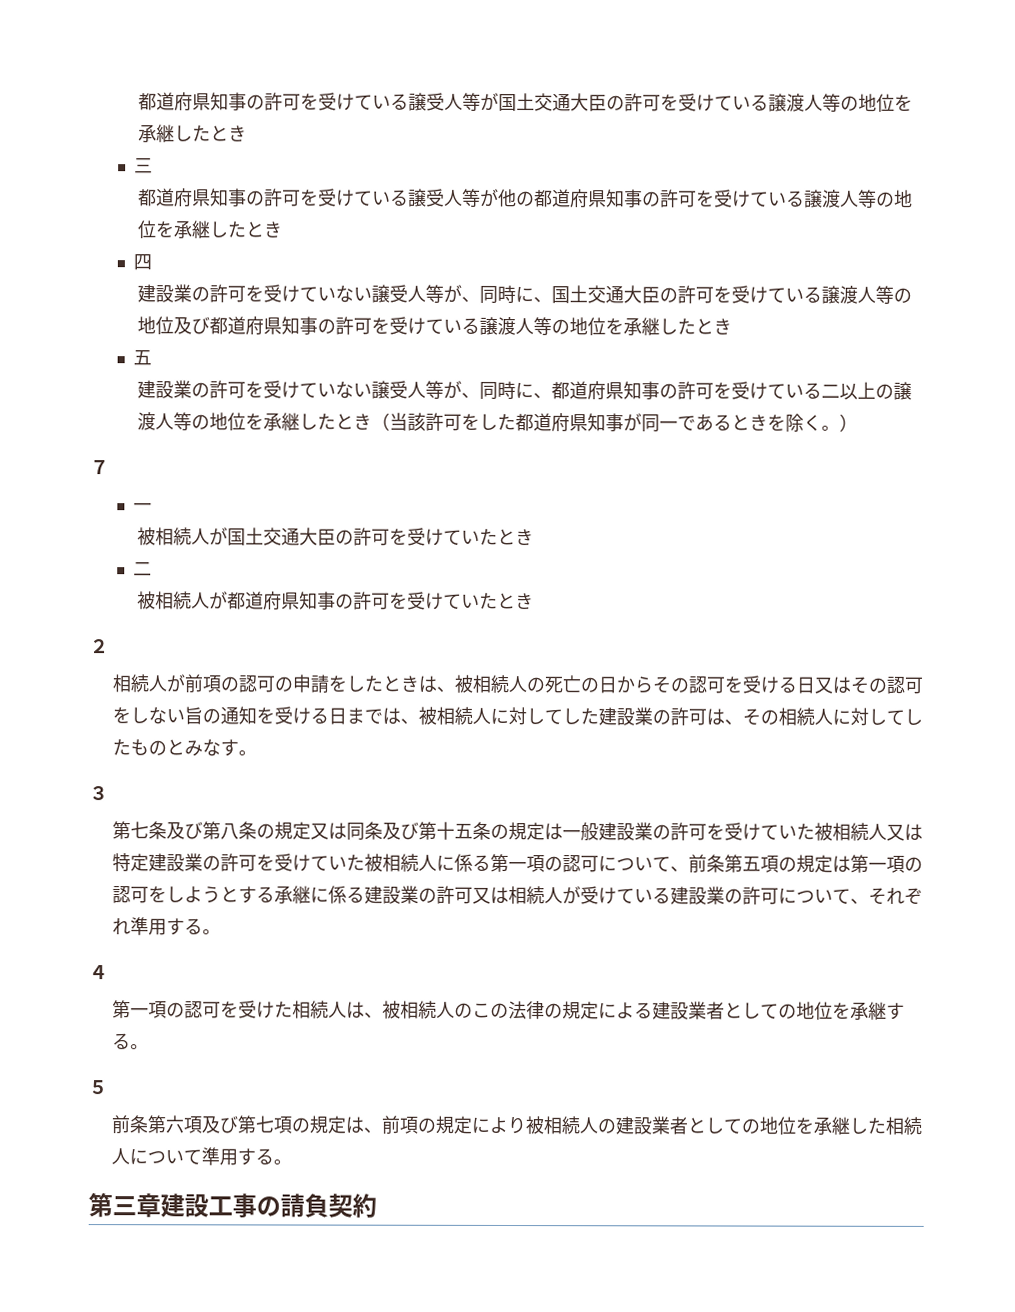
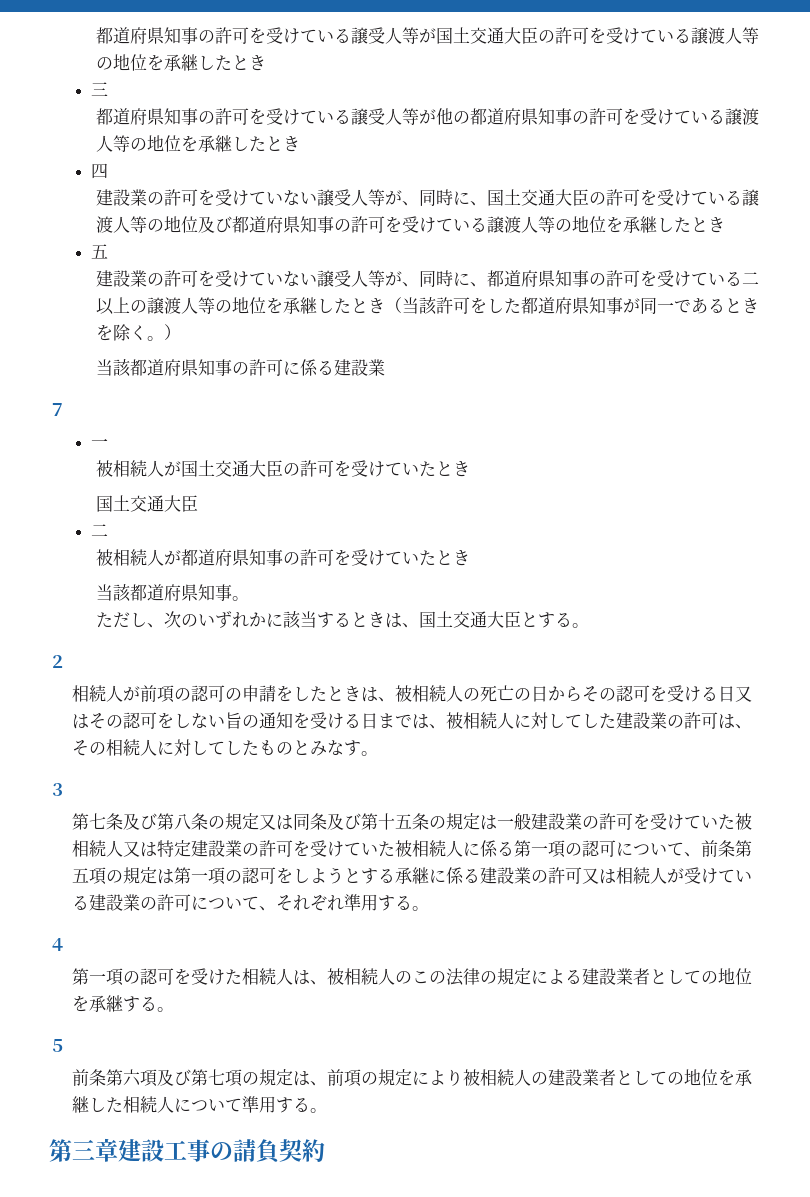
(858, 422) none -> [95,359,385,377] // 当該都道府県知事の許可に係る建設業
(534, 537) none -> [95,495,198,512] // 国土交通大臣
(534, 601) none -> [95,584,249,602] [95,611,589,629] // 当該都道府県知事。 // ただし、次のいずれかに該当するときは、国土交通大臣とする。

